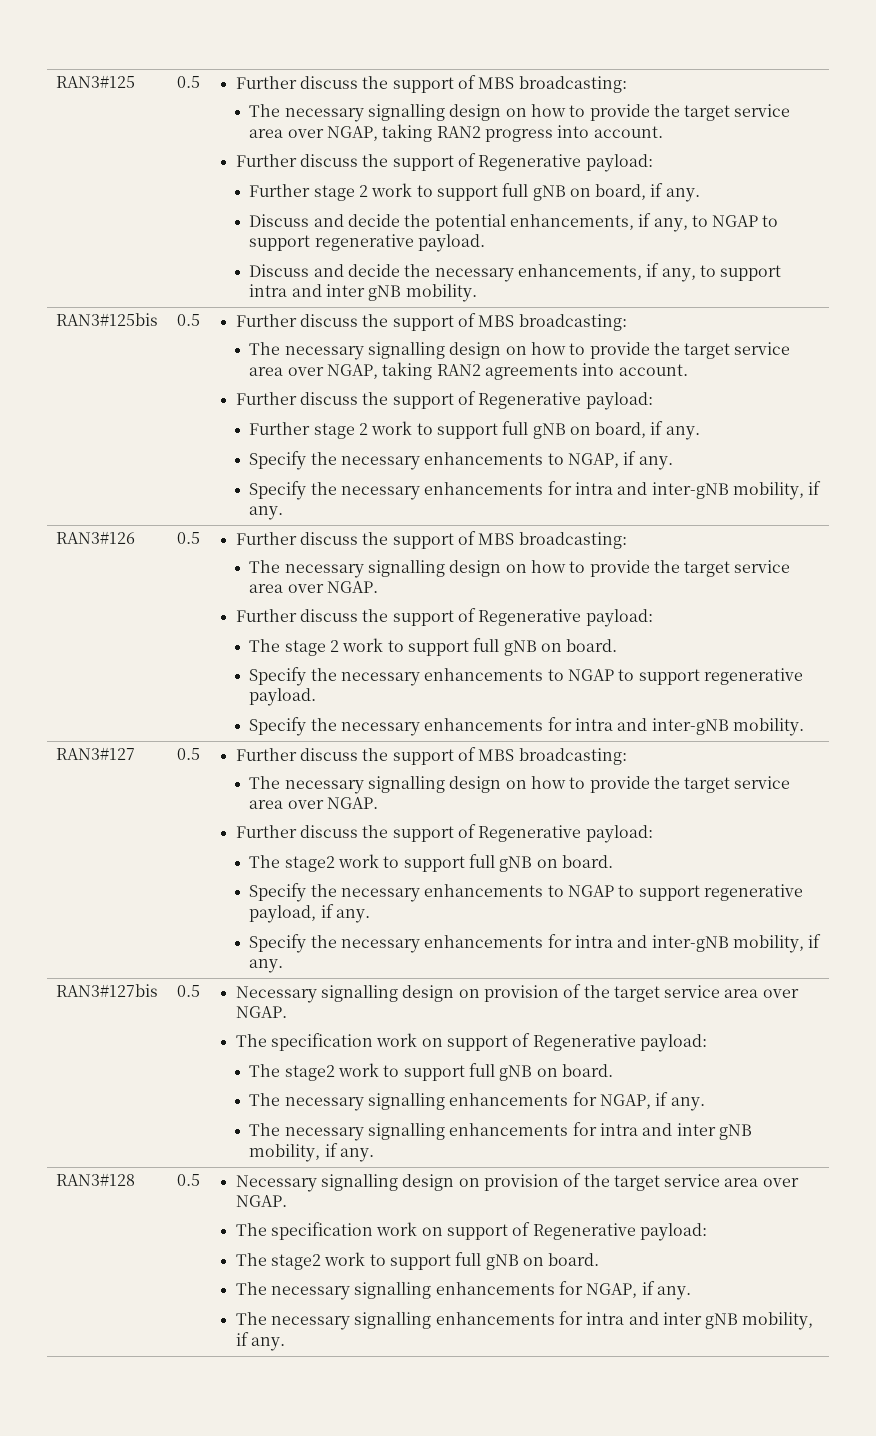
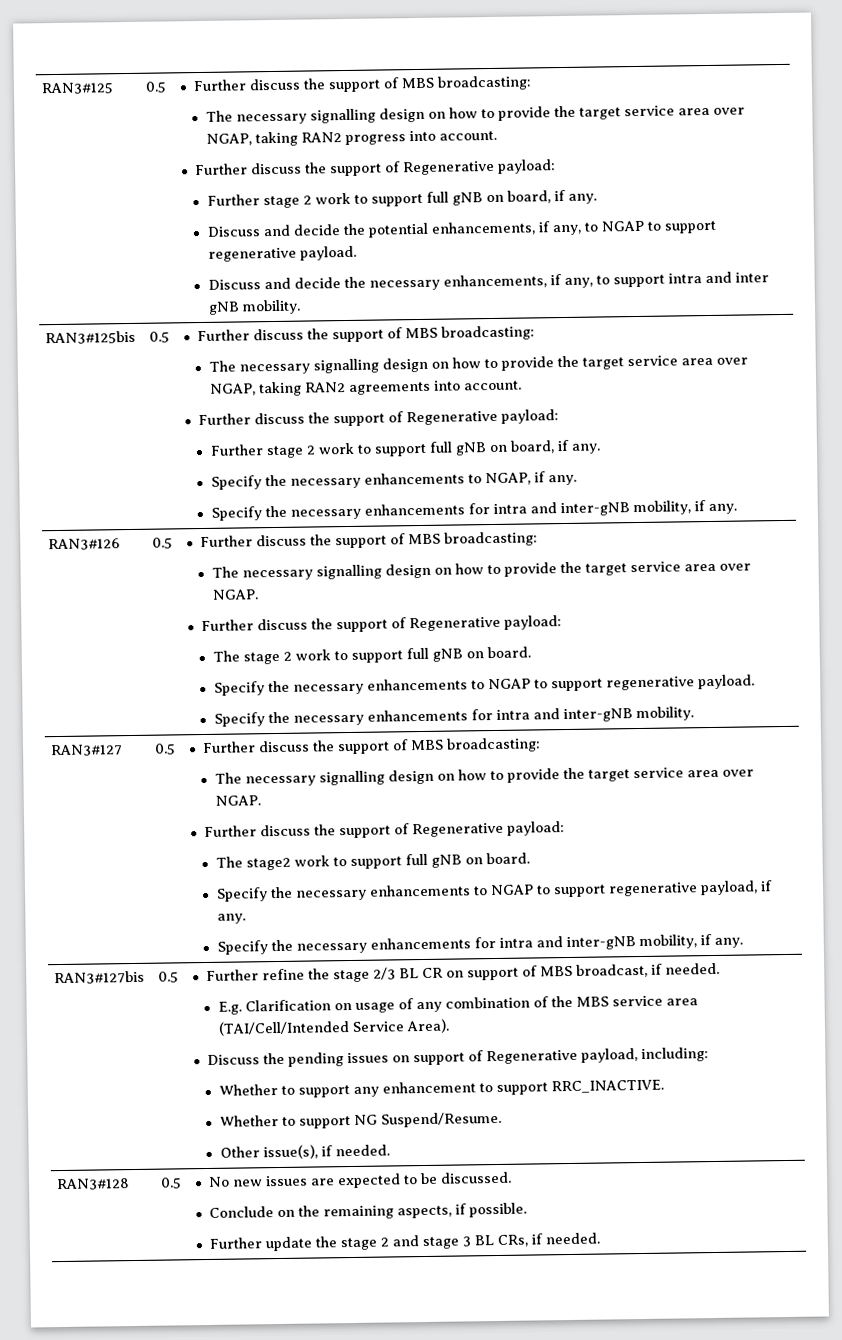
[235,984,799,1003] [235,1006,287,1018] [235,1033,707,1052] [249,1063,613,1081] [249,1092,705,1111] [249,1122,752,1141] [249,1143,374,1162] [55,1173,135,1186] [177,1174,200,1186] [235,1173,799,1192] [235,1195,287,1207] [235,1222,707,1241] [235,1252,600,1270] [235,1281,691,1300] [235,1311,814,1330] [235,1332,285,1351] Necessary signalling design on provision of the target service area over NGAP. // The specification work on support of Regenerative payload: // The stage2 work to support full gNB on board. // The necessary signalling enhancements for NGAP, if any. // The necessary signalling enhancements for intra and inter gNB mobility, if any. // RAN3#128 | 0.5 | Necessary signalling design on provision of the target service area over NGAP. // The specification work on support of Regenerative payload: // The stage2 work to support full gNB on board. // The necessary signalling enhancements for NGAP, if any. // The necessary signalling enhancements for intra and inter gNB mobility, if any. -> [206,962,721,983] [217,995,698,1015] [217,1018,450,1036] [207,1047,710,1067] [218,1079,664,1098] [219,1111,502,1129] [219,1144,390,1160] [56,1178,131,1191] [160,1177,182,1189] [208,1171,513,1189] [209,1202,528,1220] [209,1232,601,1252] Further refine the stage 2/3 BL CR on support of MBS broadcast, if needed. // E.g. Clarification on usage of any combination of the MBS service area (TAI/Cell/Intended Service Area). // Discuss the pending issues on support of Regenerative payload, including: // Whether to support any enhancement to support RRC_INACTIVE. // Whether to support NG Suspend/Resume. // Other issue(s), if needed. // RAN3#128 | 0.5 | No new issues are expected to be discussed. // Conclude on the remaining aspects, if possible. // Further update the stage 2 and stage 3 BL CRs, if needed.

